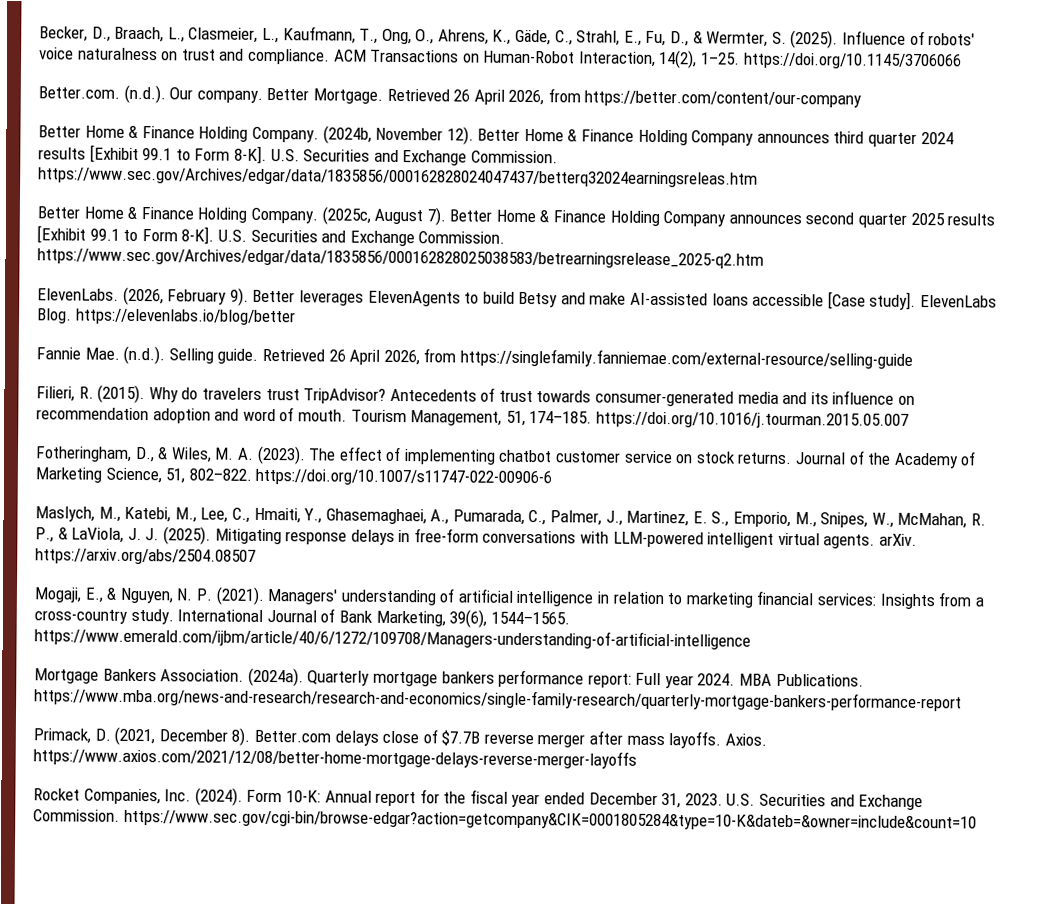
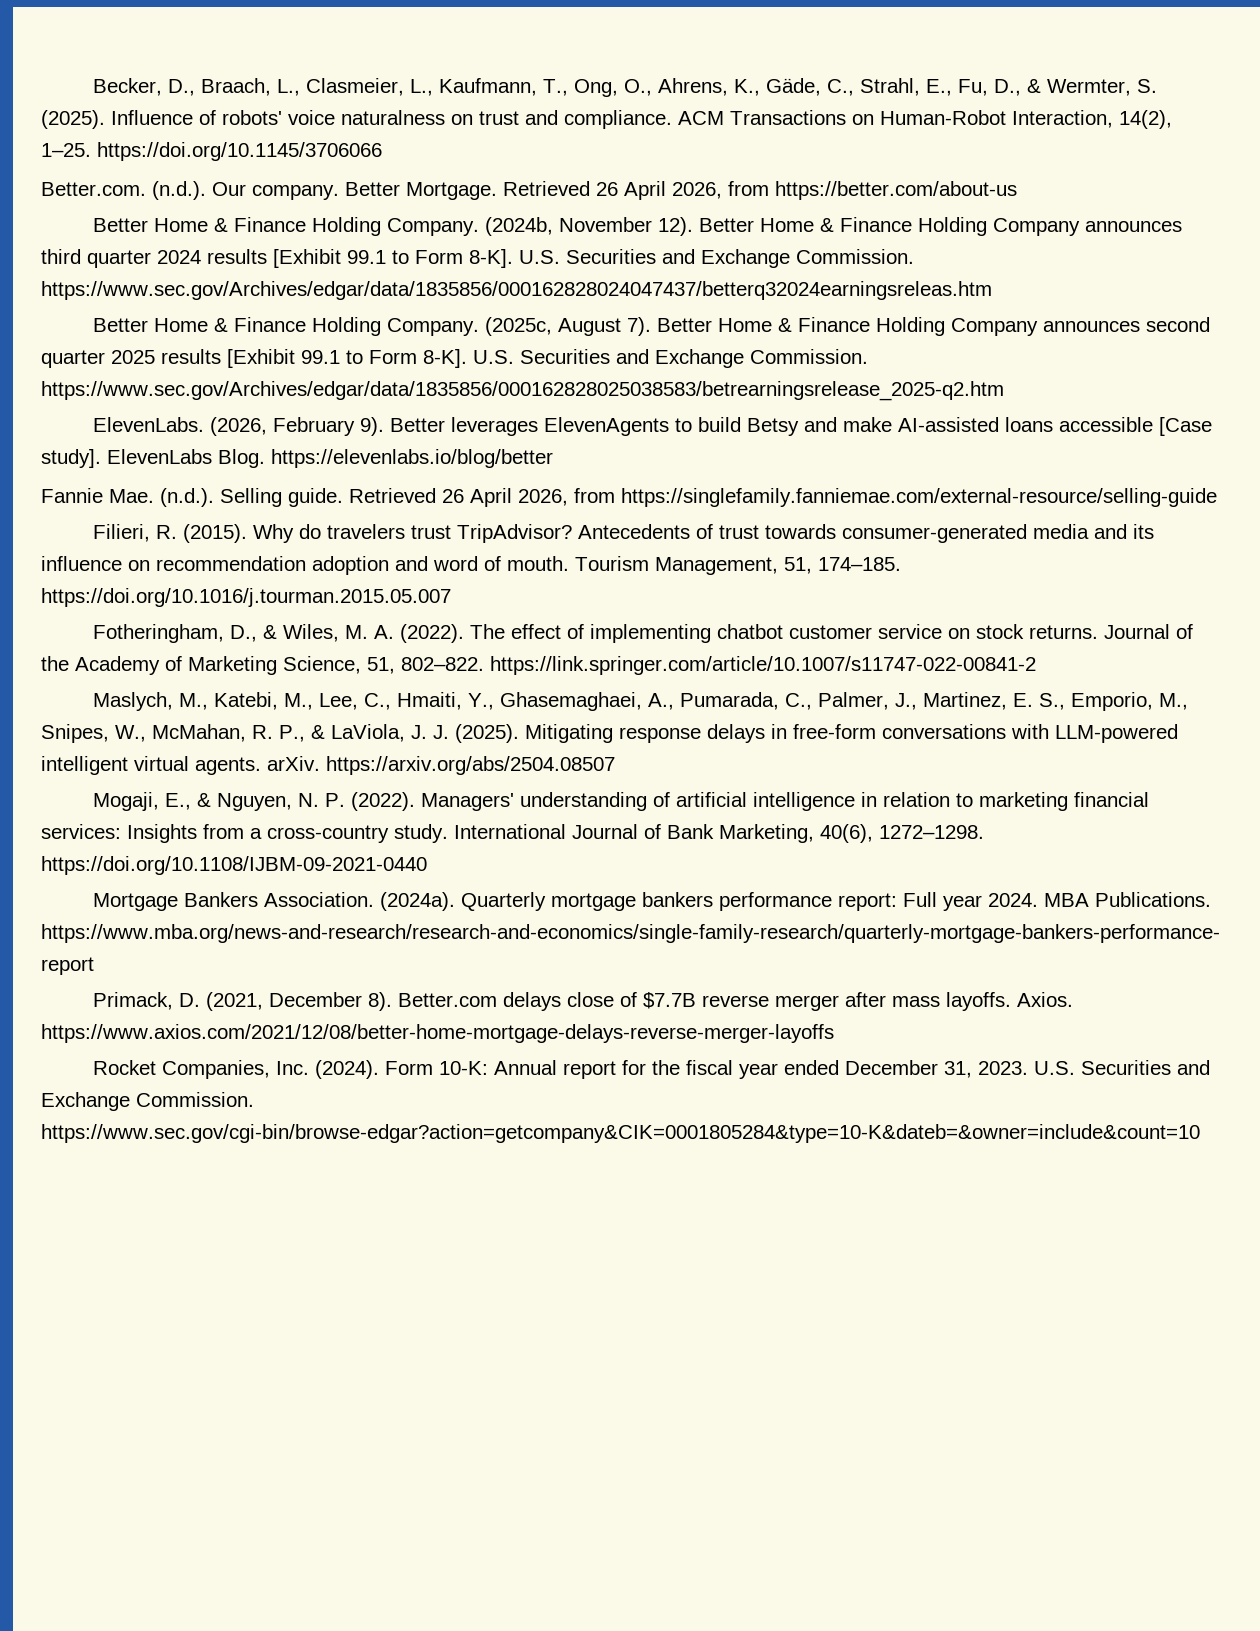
[584,90,863,108] https://better.com/content/our-company -> [775,181,1017,200] https://better.com/about-us
[256,445,306,465] (2023). -> [399,624,464,643] (2022).
[255,468,553,487] https://doi.org/10.1007/s11747-022-00906-6 -> [490,656,1036,675] https://link.springer.com/article/10.1007/s11747-022-00841-2
[215,586,264,605] (2021). -> [350,792,415,811] (2022).
[449,609,570,628] [34,627,751,650] 39(6), 1544–1565. https://www.emerald.com/ijbm/article/40/6/1272/109708/Managers-understanding-of-artificial-intelligence -> [820,824,984,843] [41,856,427,875] 40(6), 1272–1298. https://doi.org/10.1108/IJBM-09-2021-0440

